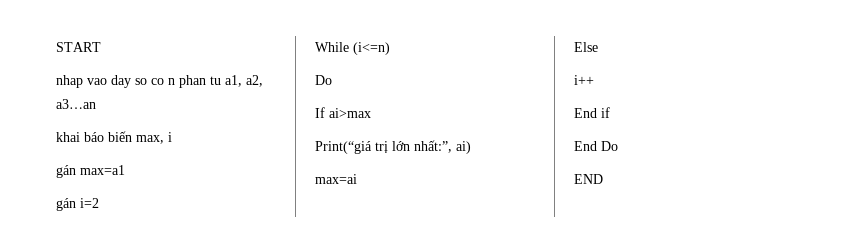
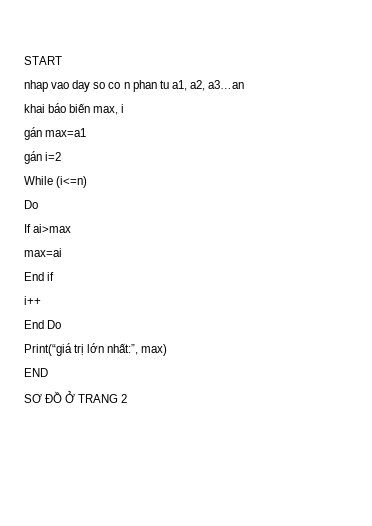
[315,140,471,154] [315,174,357,184] [574,42,598,52] [574,75,594,85] [574,107,610,118] [574,141,618,151] [574,174,603,184] Print(“giá trị lớn nhất:”, ai) // max=ai // Else // i++ // End if // End Do // END -> [24,248,62,257] [24,272,55,281] [24,296,41,305] [24,320,62,329] [24,343,168,356] [24,368,48,377] [24,391,128,403] max=ai // End if // i++ // End Do // Print(“giá trị lớn nhất:”, max) // END // SƠ ĐỒ Ở TRANG 2

